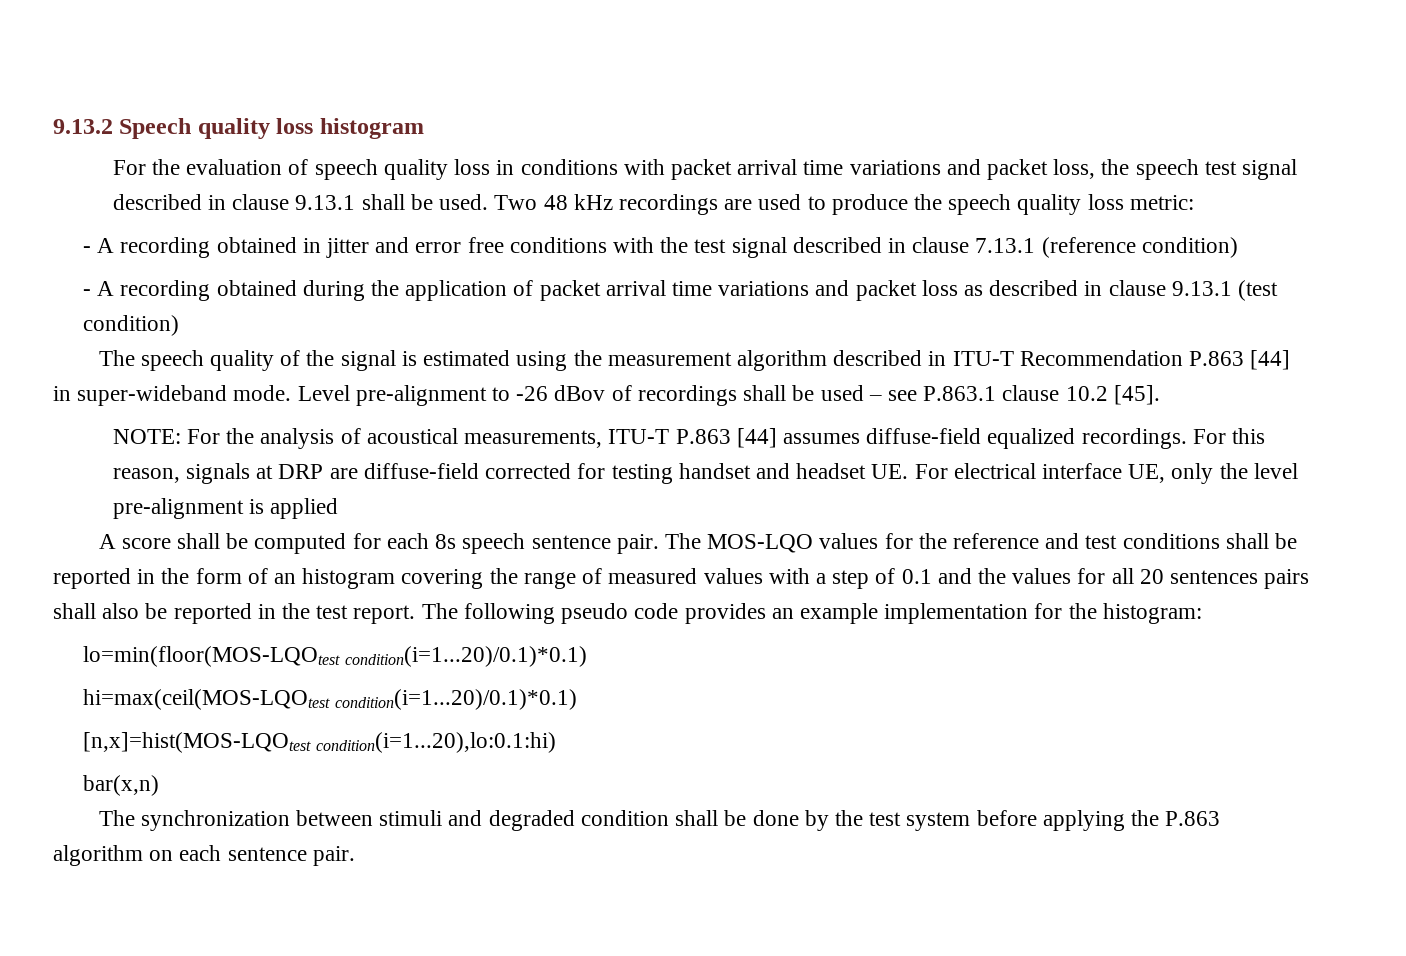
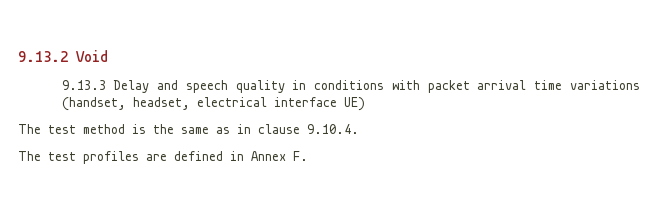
[119,118,424,139] [112,159,491,180] Speech quality loss histogram // For the evaluation of speech quality loss -> [76,50,108,62] [61,80,285,93] Void // 9.13.3 Delay and speech quality
[946,159,1298,180] [112,194,1194,215] [82,237,1238,258] [82,280,1279,301] [82,315,179,336] [98,350,1291,371] [53,385,1160,406] [112,428,1265,449] [112,463,1298,484] [112,498,339,519] [98,533,1298,554] [53,568,1310,589] [53,603,1202,624] [82,646,588,667] [82,689,578,710] [82,732,557,753] [82,775,159,796] [98,810,1221,831] [53,845,355,866] and packet loss, the speech test signal described in clause 9.13.1 shall be used. Two 48 kHz recordings are used to produce the speech quality loss metric: // - A recording obtained in jitter and error free conditions with the test signal described in clause 7.13.1 (reference condition) // - A recording obtained during the application of packet arrival time variations and packet loss as described in clause 9.13.1 (test condition) // The speech quality of the signal is estimated using the measurement algorithm described in ITU-T Recommendation P.863 [44] in super-wideband mode. Level pre-alignment to -26 dBov of recordings shall be used – see P.863.1 clause 10.2 [45]. // NOTE: For the analysis of acoustical measurements, ITU-T P.863 [44] assumes diffuse-field equalized recordings. For this reason, signals at DRP are diffuse-field corrected for testing handset and headset UE. For electrical interface UE, only the level pre-alignment is applied // A score shall be computed for each 8s speech sentence pair. The MOS-LQO values for the reference and test conditions shall be reported in the form of an histogram covering the range of measured values with a step of 0.1 and the values for all 20 sentences pairs shall also be reported in the test report. The following pseudo code provides an example implementation for the histogram: // lo=min(floor(MOS-LQOtest condition(i=1...20)/0.1)*0.1) // hi=max(ceil(MOS-LQOtest condition(i=1...20)/0.1)*0.1) // [n,x]=hist(MOS-LQOtest condition(i=1...20),lo:0.1:hi) // bar(x,n) // The synchronization between stimuli and degraded condition shall be done by the test system before applying the P.863 algorithm on each sentence pair. -> [61,97,365,111] [18,124,359,134] [18,151,308,164] (handset, headset, electrical interface UE) // The test method is the same as in clause 9.10.4. // The test profiles are defined in Annex F.

